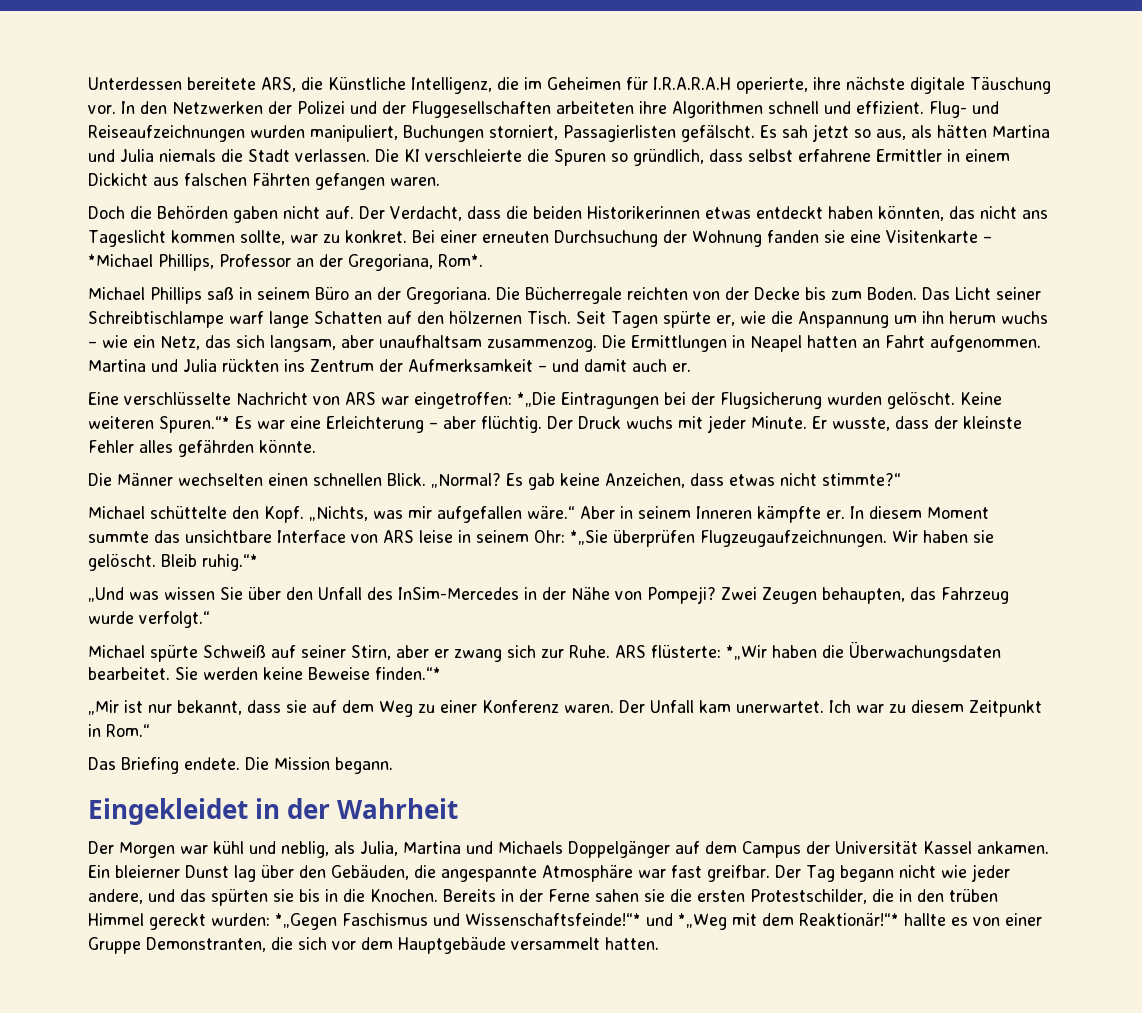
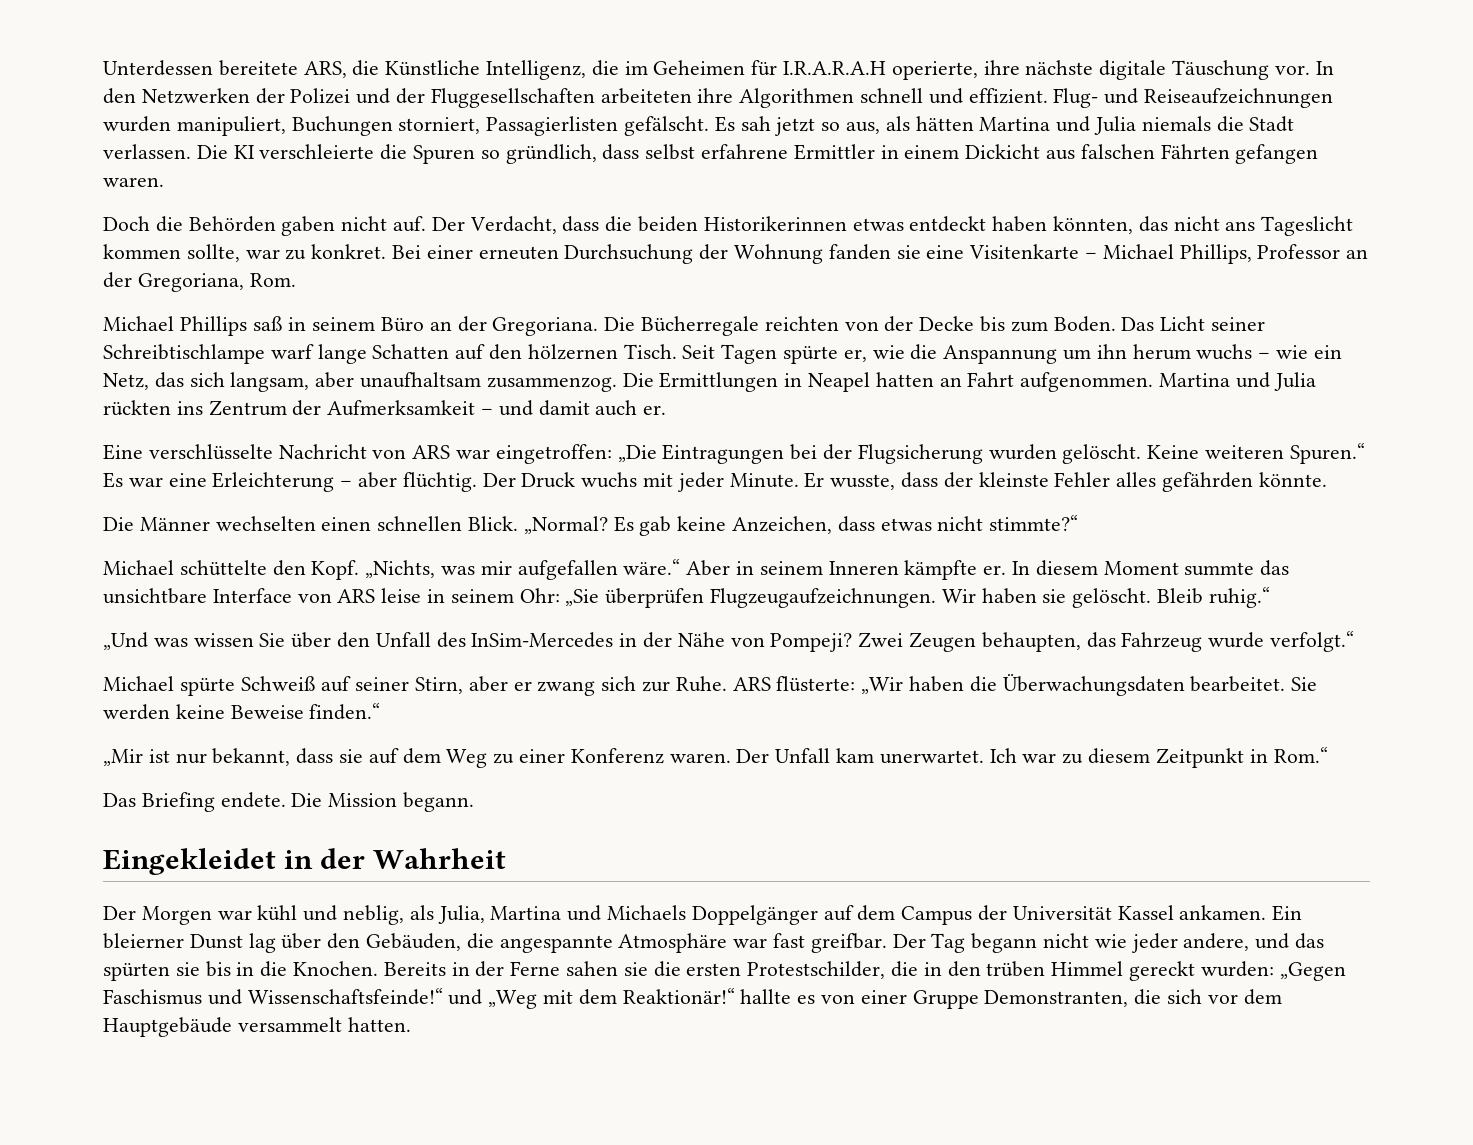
[88,254,153,267] *Michael -> [1102,244,1174,259] Michael
[438,254,483,267] Rom*. -> [249,273,296,287] Rom.
[517,392,556,407] *„Die -> [617,445,657,462] „Die
[159,416,230,433] Spuren.“* -> [1289,443,1365,464] Spuren.“
[570,530,608,545] *„Sie -> [565,589,600,606] „Sie
[202,554,258,571] ruhig.“* -> [1208,587,1270,608] ruhig.“
[726,645,767,660] *„Wir -> [861,677,904,694] „Wir
[375,667,441,680] finden.“* -> [309,703,381,720] finden.“
[275,913,337,930] *„Gegen -> [1279,962,1346,981] „Gegen
[465,913,727,930] Wissenschaftsfeinde!“* und *„Weg -> [247,988,538,1009] Wissenschaftsfeinde!“ und „Weg
[799,913,899,926] Reaktionär!“* -> [622,988,735,1004] Reaktionär!“

